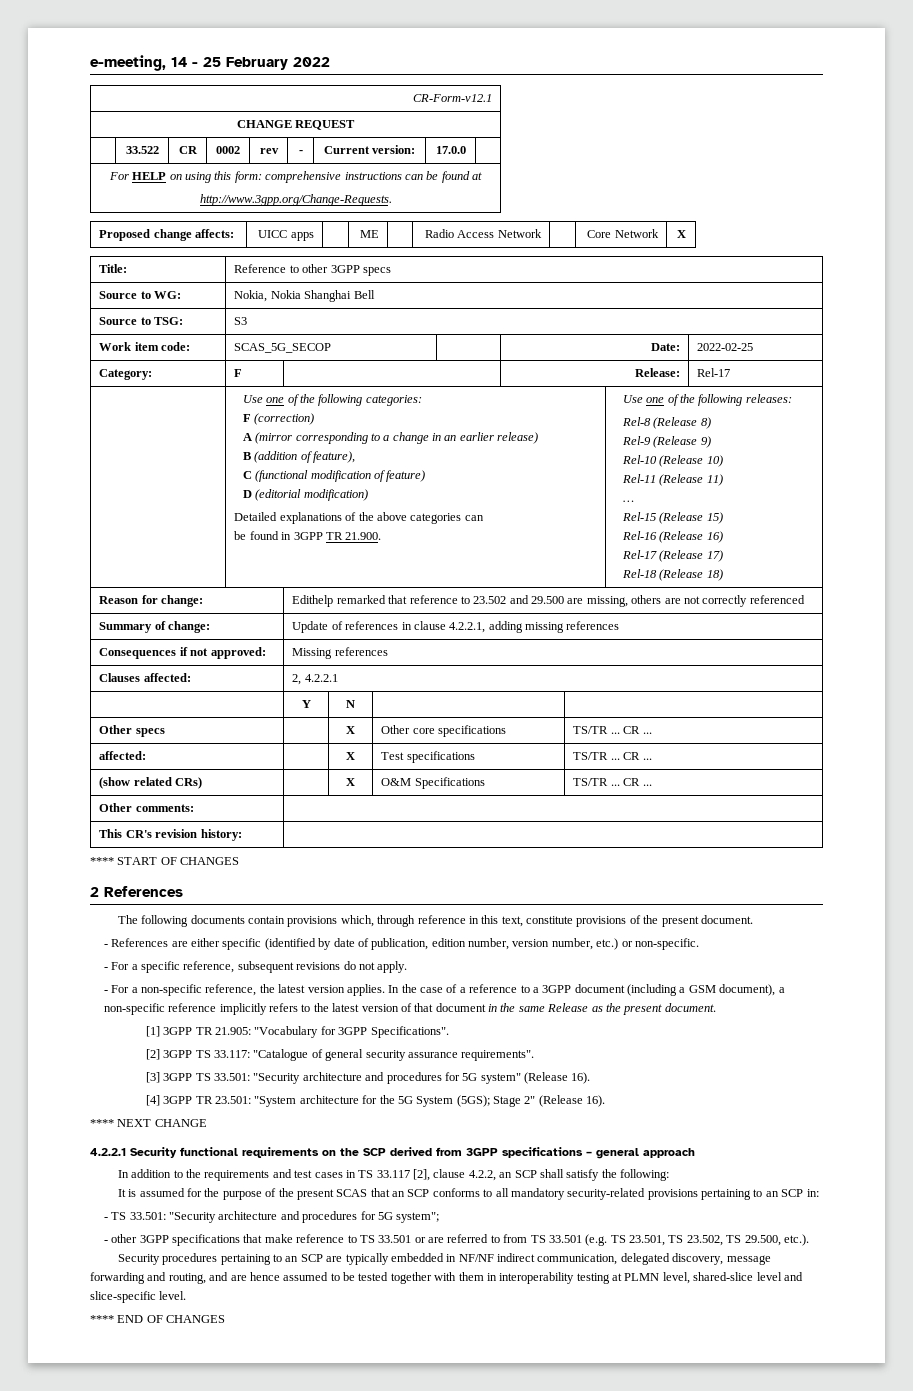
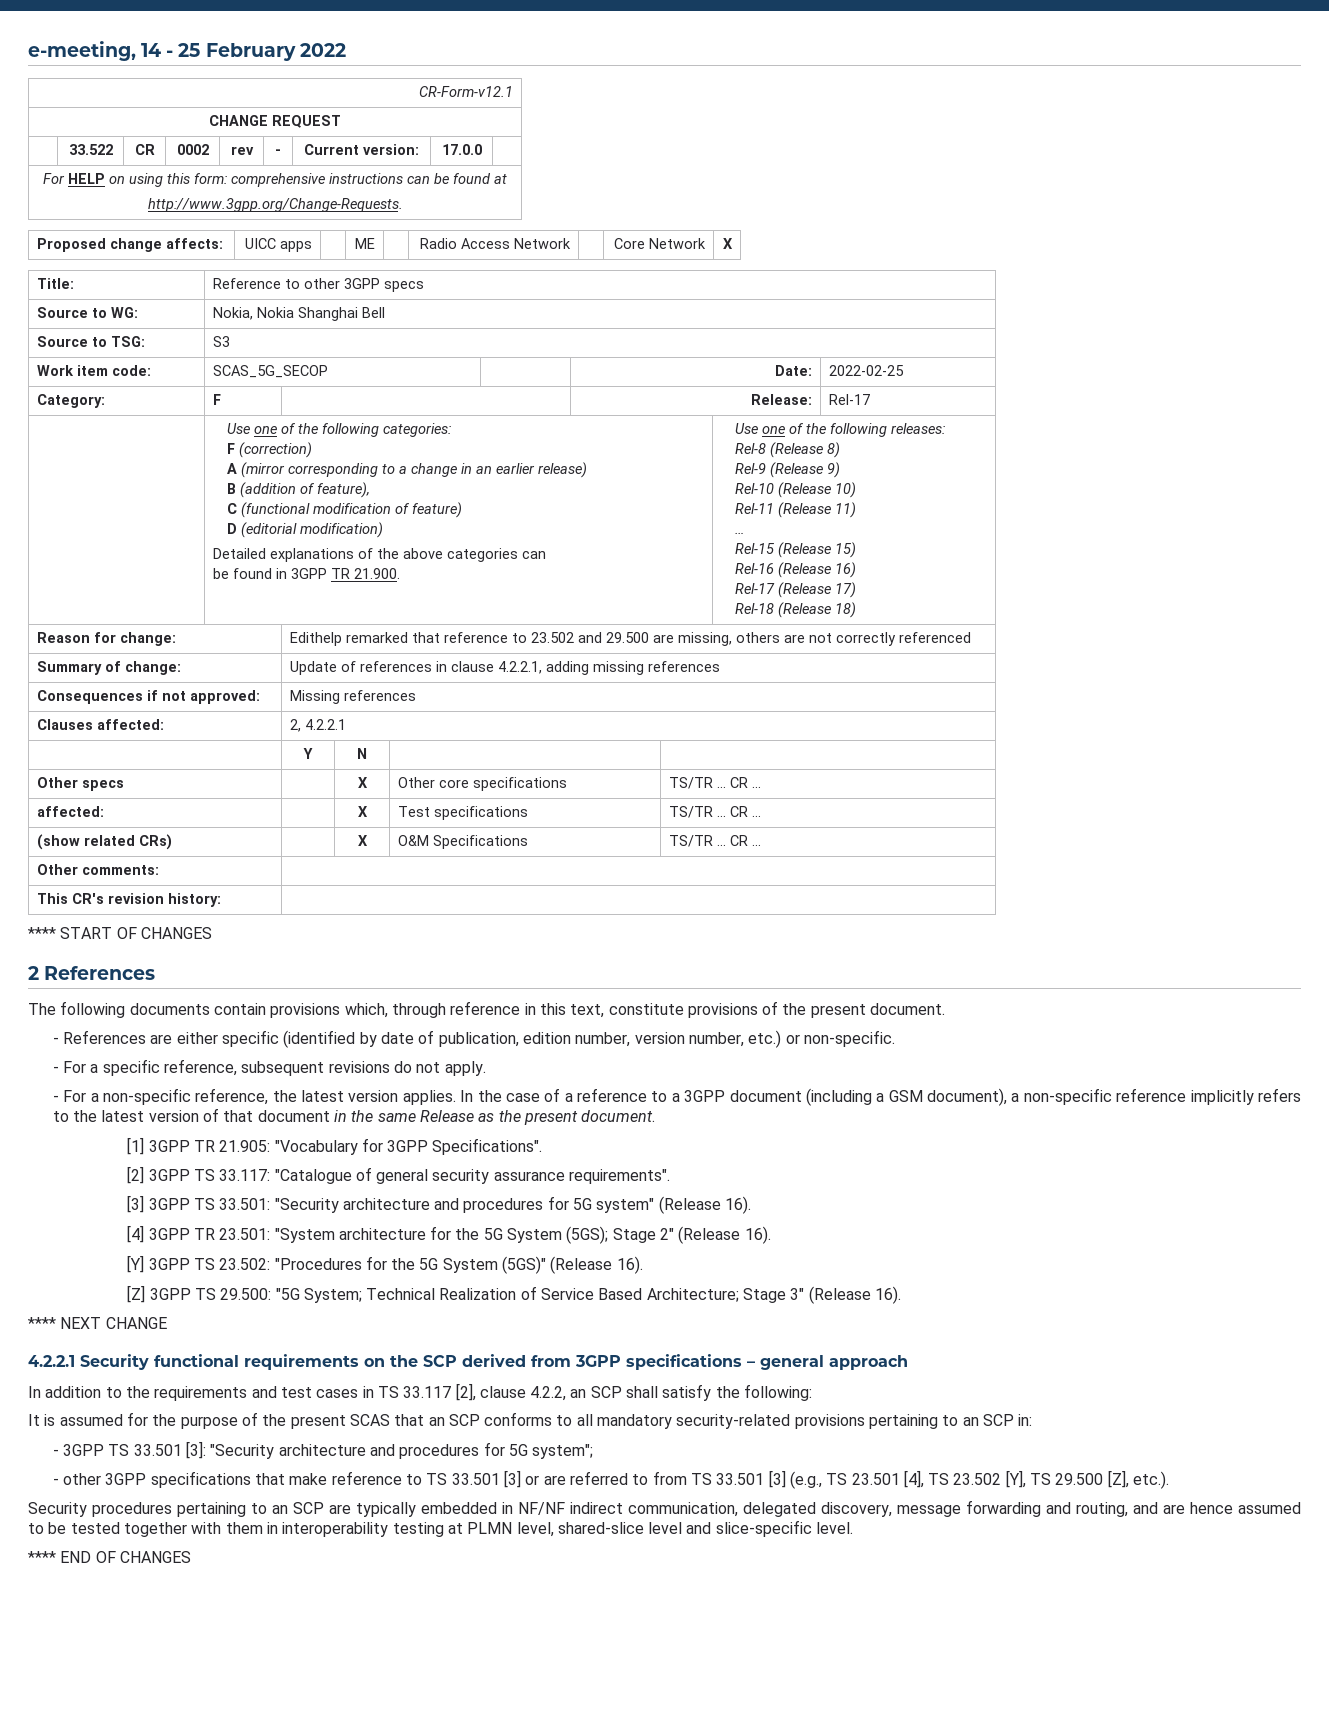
(606, 1101) none -> [127,1255,643,1274] [127,1285,902,1304] // [Y] 3GPP TS 23.502: "Procedures for the 5G System (5GS)" (Release 16). // [Z] 3GPP TS 29.500: "5G System; Technical Realization of Service Based Architecture; Stage 3" (Release 16).
[111,1212,166,1220] TS 33.501: -> [63,1441,207,1459] 3GPP TS 33.501 [3]:
(412, 1239) none -> [504,1470,522,1488] [3]
[585,1234,781,1246] (e.g. TS 23.501, TS 23.502, TS 29.500, -> [768,1470,1129,1489] [3] (e.g., TS 23.501 [4], TS 23.502 [Y], TS 29.500 [Z],

